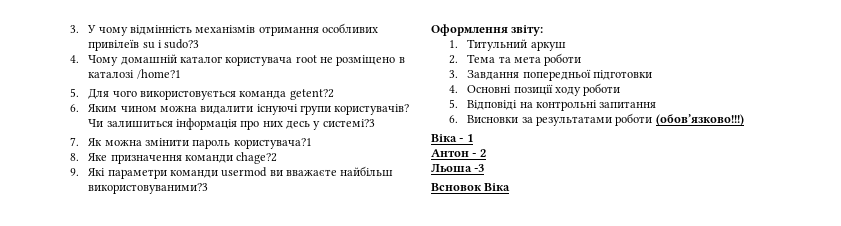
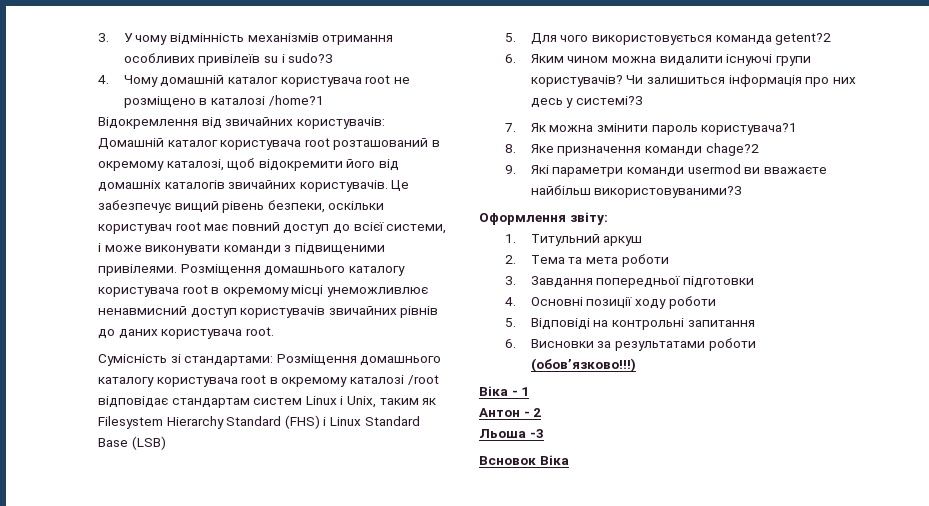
(181, 74) none -> [97,117,385,129] [97,138,441,150] [97,158,400,171] [97,180,410,192] [97,200,385,213] [97,222,447,234] [97,243,386,255] [97,264,405,276] [97,285,429,297] [97,306,439,318] [97,327,274,339] [97,354,442,366] [97,375,439,387] [97,396,437,408] [97,415,420,429] [97,436,166,450] // Відокремлення від звичайних користувачів: Домашній каталог користувача root розташований в окремому каталозі, щоб відокремити його від домашніх каталогів звичайних користувачів. Це забезпечує вищий рівень безпеки, оскільки користувач root має повний доступ до всієї системи, і може виконувати команди з підвищеними привілеями. Розміщення домашнього каталогу користувача root в окремому місці унеможливлює ненавмисний доступ користувачів звичайних рівнів до даних користувача root. // Сумісність зі стандартами: Розміщення домашнього каталогу користувача root в окремому каталозі /root відповідає стандартам систем Linux і Unix, таким як Filesystem Hierarchy Standard (FHS) і Linux Standard Base (LSB)

